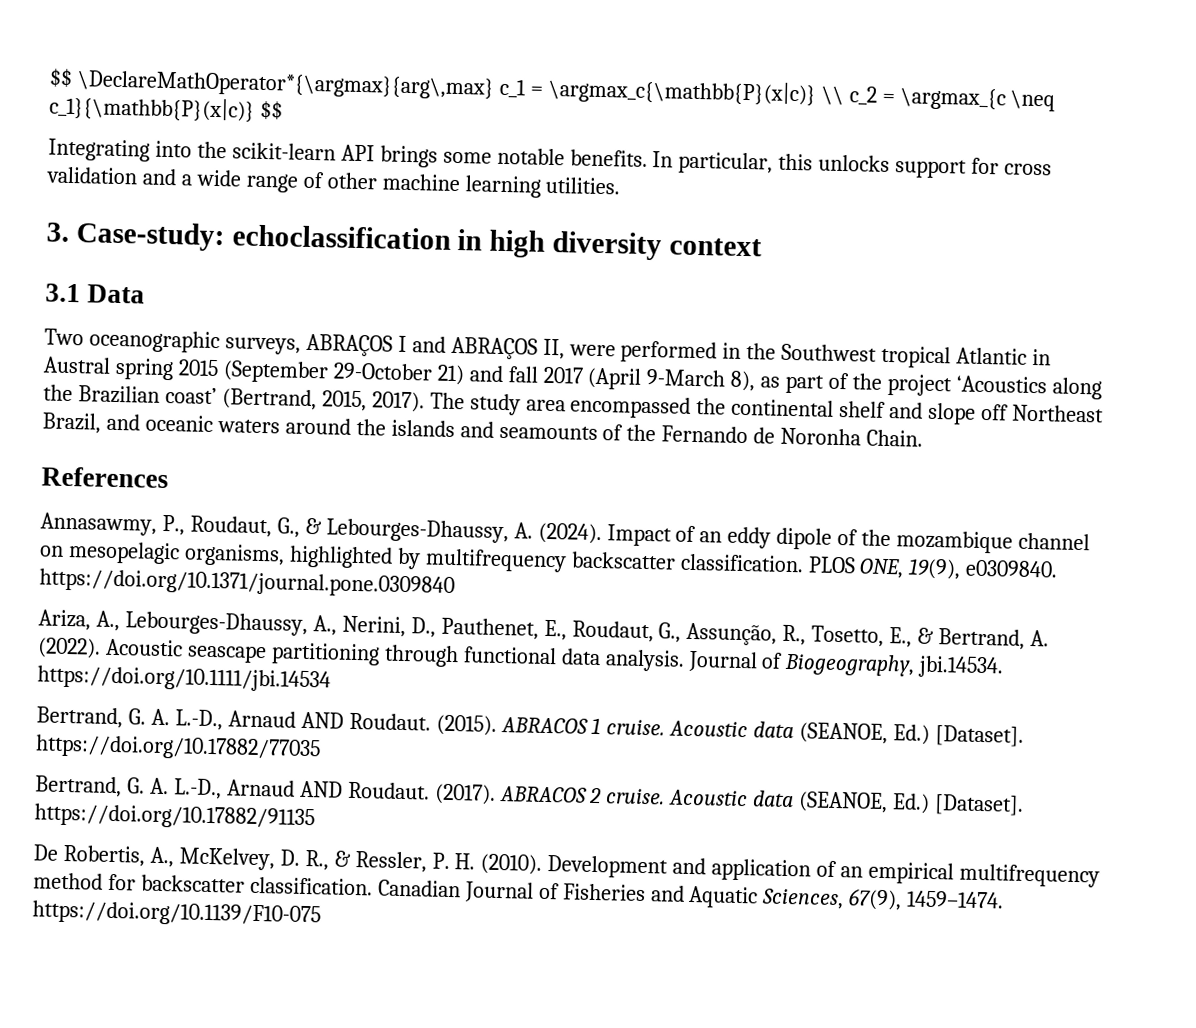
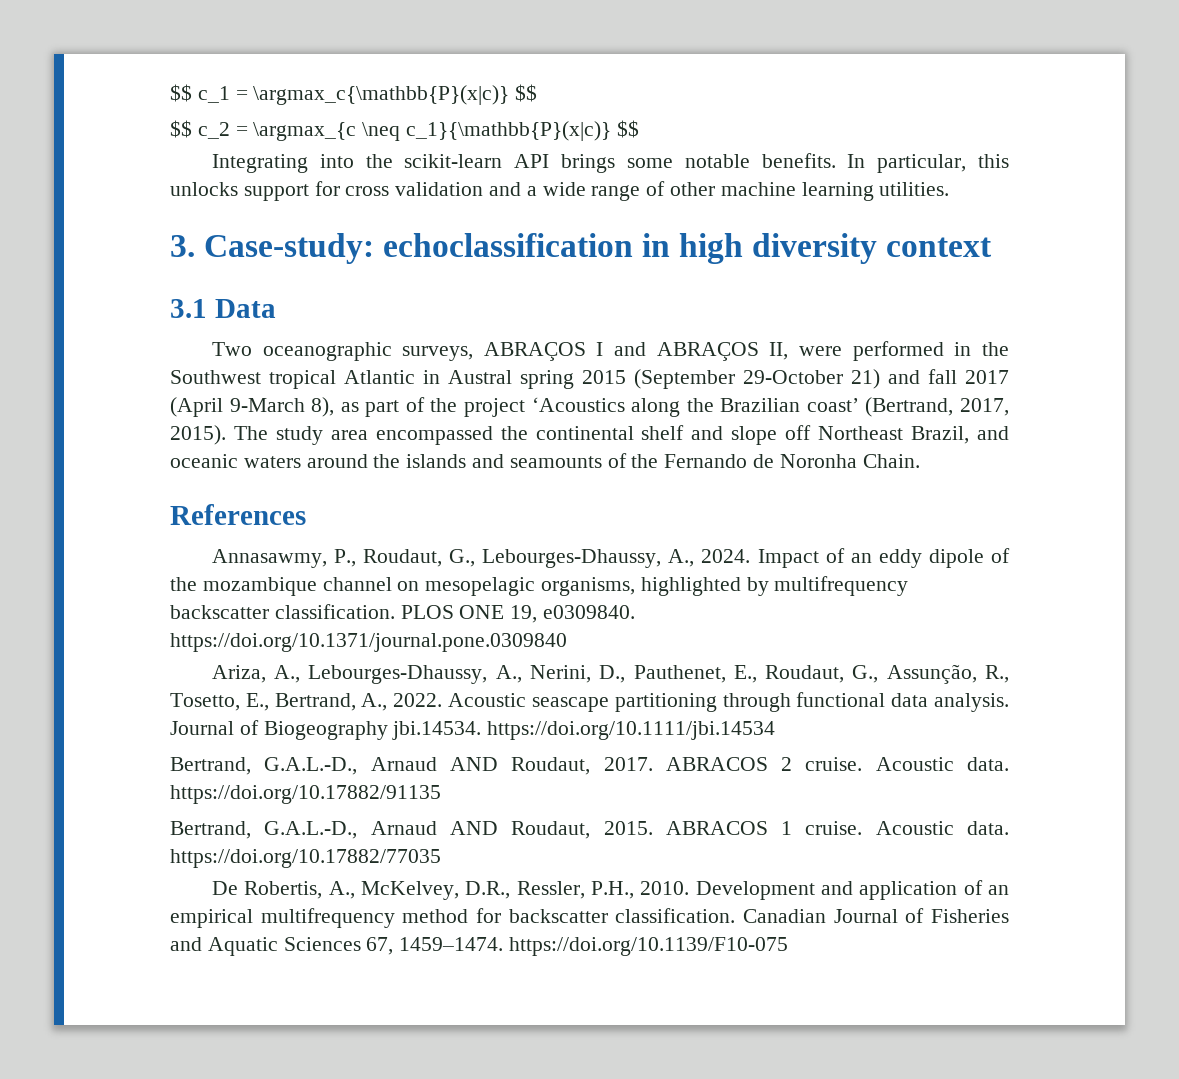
[49,68,495,100] $$ \DeclareMathOperator*{\argmax}{arg\,max} -> [170,84,192,102] $$
[820,85,844,106] \\ -> [515,84,538,102] [170,120,192,138] $$ // $$
[321,390,425,413] 2015, 2017). -> [959,398,1009,416] [170,425,226,445] 2017, 2015).
[304,517,602,545] & Lebourges-Dhaussy, A. (2024). -> [482,549,751,568] Lebourges-Dhaussy, A., 2024.
[859,558,962,580] ONE, 19(9), -> [459,605,538,623] ONE 19,
[917,627,1050,650] [37,637,101,659] & Bertrand, A. (2022). -> [274,693,443,711] Bertrand, A., 2022.
[784,652,916,677] Biogeography, -> [263,721,388,740] Biogeography
[127,708,1025,747] [35,734,321,762] [35,775,1025,816] [34,803,315,831] [33,844,543,875] G. A. L.-D., Arnaud AND Roudaut. (2015). ABRACOS 1 cruise. Acoustic data (SEANOE, Ed.) [Dataset]. https://doi.org/10.17882/77035 // Bertrand, G. A. L.-D., Arnaud AND Roudaut. (2017). ABRACOS 2 cruise. Acoustic data (SEANOE, Ed.) [Dataset]. https://doi.org/10.17882/91135 // De Robertis, A., McKelvey, D. R., & Ressler, P. H. (2010). -> [264,757,1009,775] [170,785,441,804] [170,821,1009,839] [170,849,441,868] [211,881,690,900] G.A.L.-D., Arnaud AND Roudaut, 2017. ABRACOS 2 cruise. Acoustic data. https://doi.org/10.17882/91135 // Bertrand, G.A.L.-D., Arnaud AND Roudaut, 2015. ABRACOS 1 cruise. Acoustic data. https://doi.org/10.17882/77035 // De Robertis, A., McKelvey, D.R., Ressler, P.H., 2010.
[761,888,903,911] Sciences, 67(9), -> [283,937,394,955] Sciences 67,

